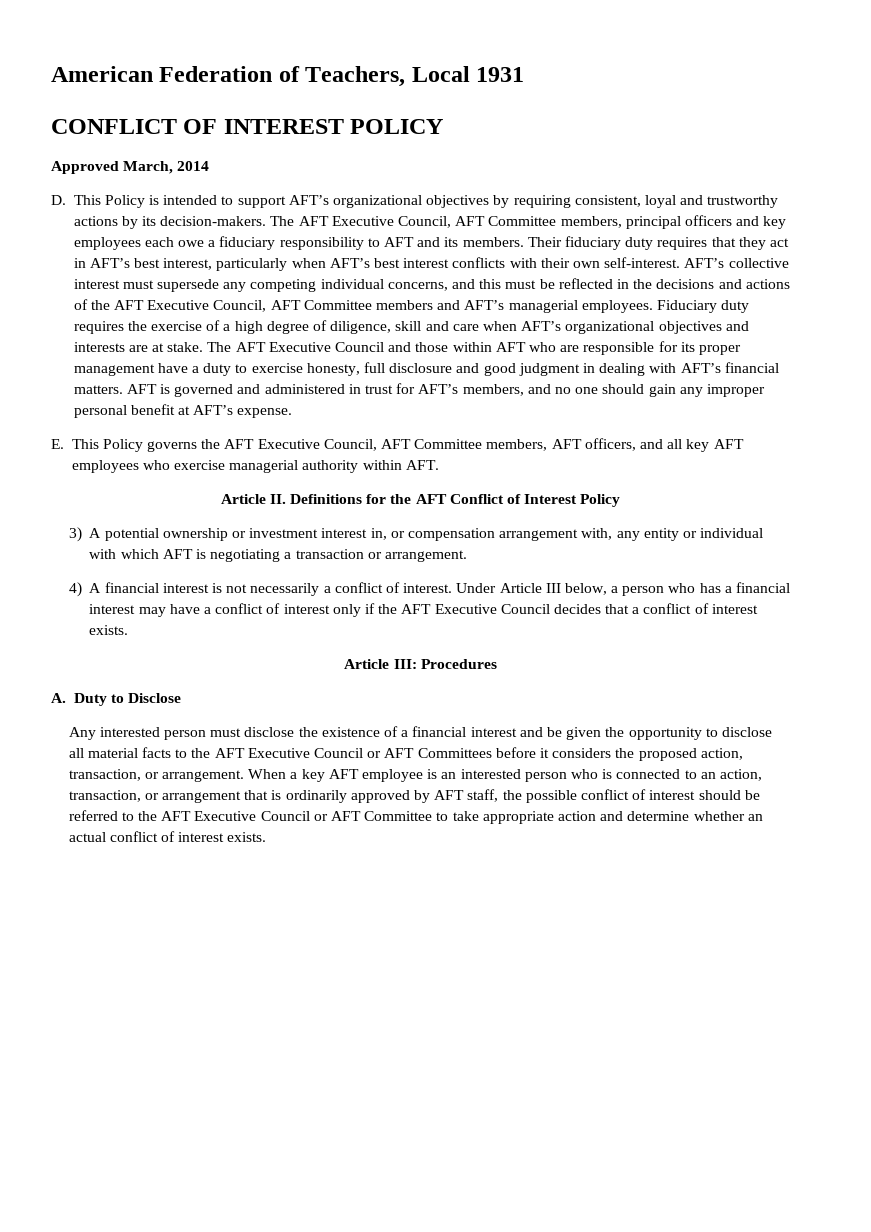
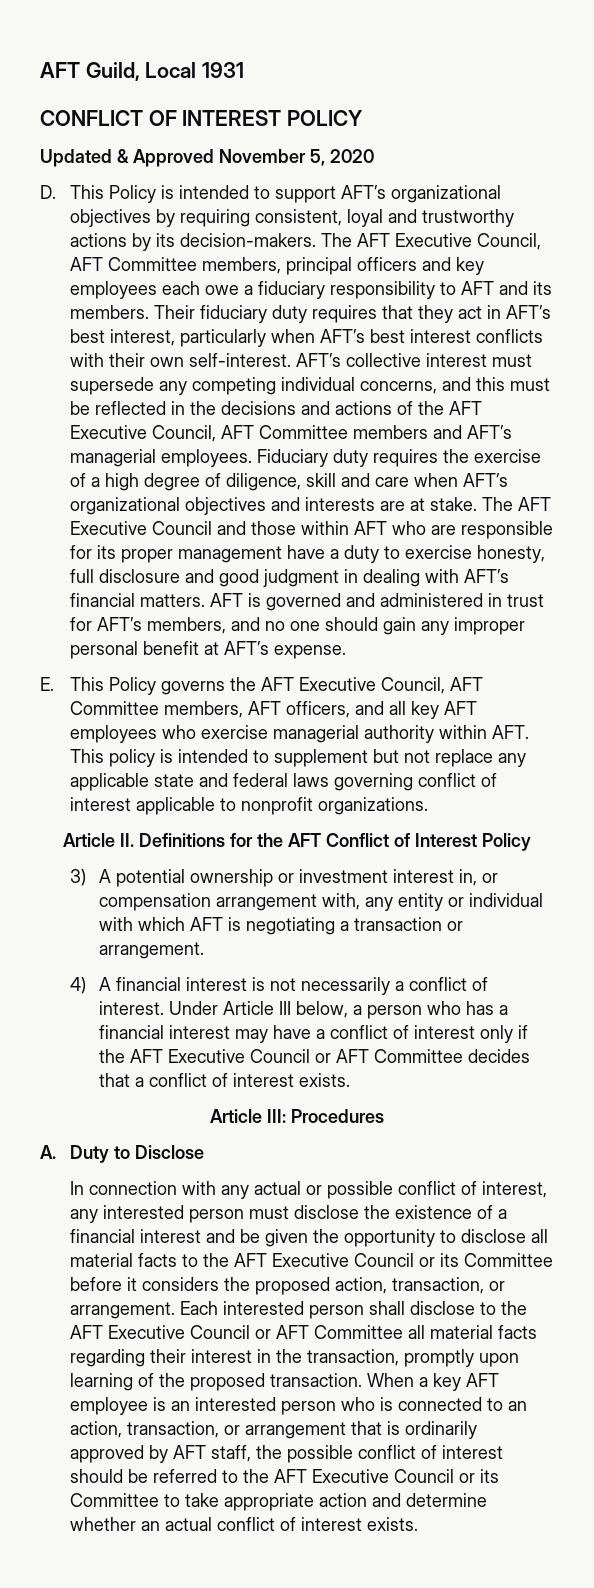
[51,66,406,87] American Federation of Teachers, -> [40,62,140,81] AFT Guild,
[51,161,210,174] Approved March, 2014 -> [40,149,374,167] Updated & Approved November 5, 2020
(439, 465) none -> [69,749,526,767] [69,773,497,791] [69,797,428,815] This policy is intended to supplement but not replace any applicable state and federal laws governing conflict of interest applicable to nonprofit organizations.
(550, 609) none -> [315,1049,464,1063] or AFT Committee
[68,727,96,740] Any -> [69,1181,547,1199] [69,1209,98,1223] In connection with any actual or possible conflict of interest, any
[384,748,492,758] AFT Committees -> [439,1253,553,1267] its Committee
(245, 776) none -> [179,1301,527,1319] [69,1325,537,1339] [69,1349,519,1367] [69,1373,362,1391] Each interested person shall disclose to the AFT Executive Council or AFT Committee all material facts regarding their interest in the transaction, promptly upon learning of the proposed transaction.
[331,811,362,821] AFT -> [479,1469,499,1483] its

